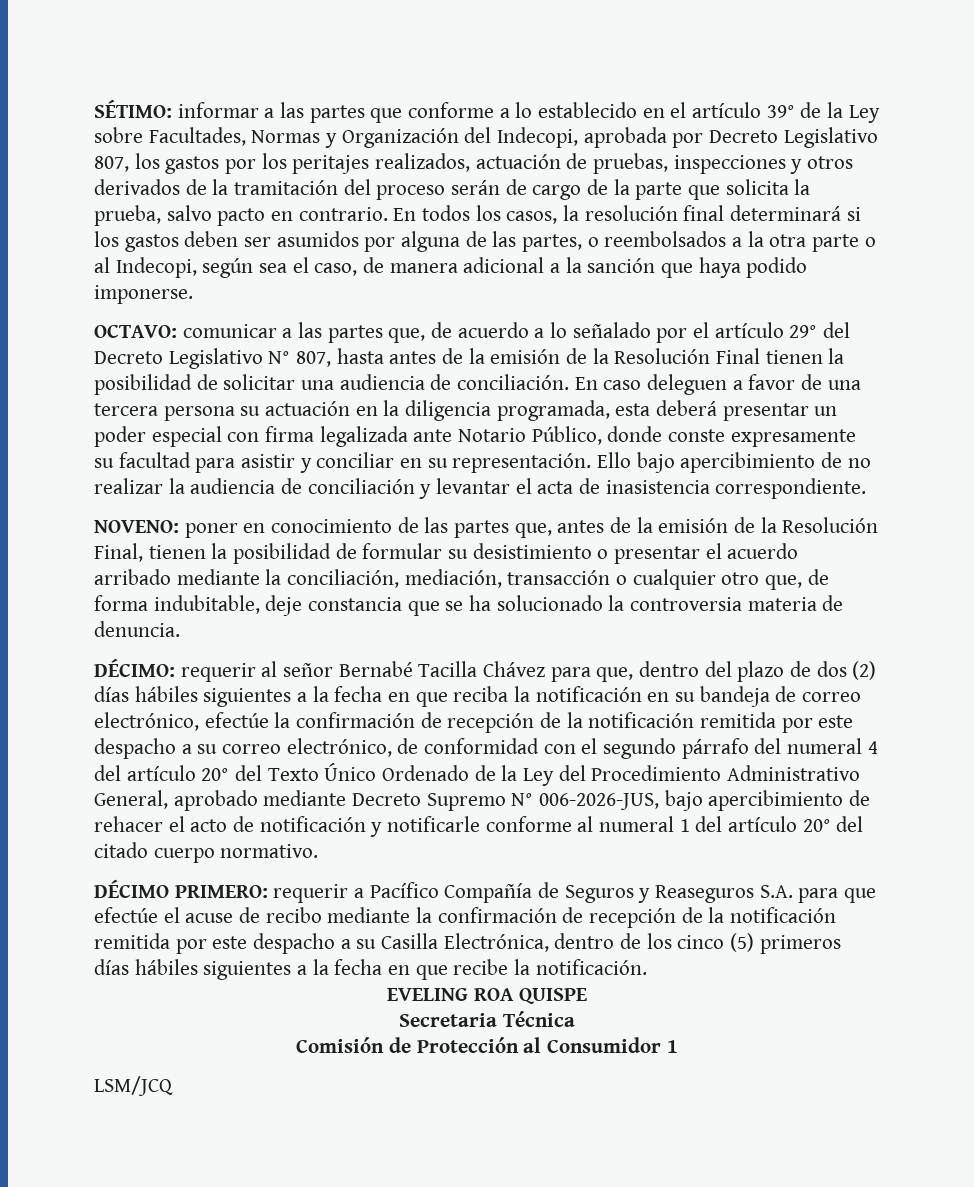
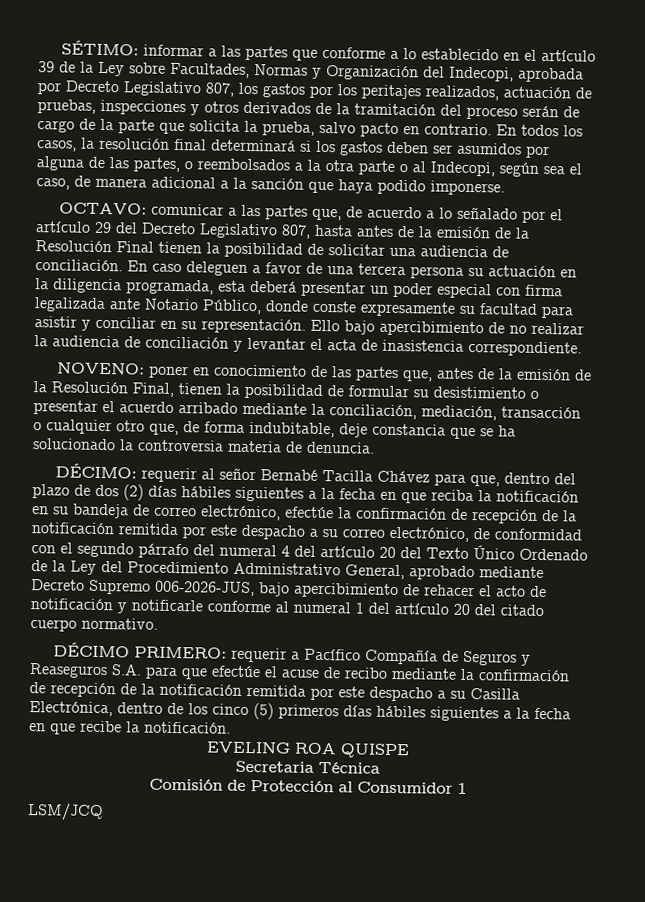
[766,105,795,118] 39° -> [38,61,55,73] 39
[789,325,818,338] 29° -> [94,221,112,234] 29
[268,351,291,364] N° -> (278, 231) none
[201,768,230,781] 20° -> [379,546,396,559] 20
[511,793,534,806] N° -> (151, 587) none
[802,819,831,832] 20° -> [453,603,470,616] 20

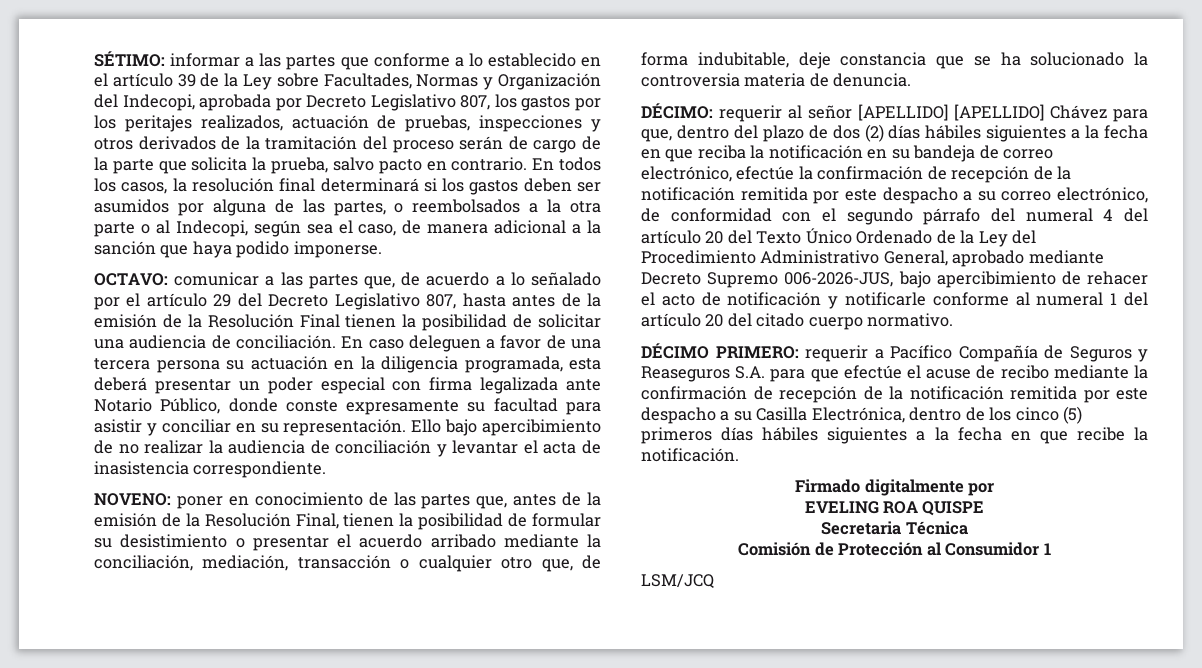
[260,469,374,482] Bernabé Tacilla -> [858,104,1044,121] [APELLIDO] [APELLIDO]
(231, 727) none -> [795,479,994,496] // Firmado digitalmente por

